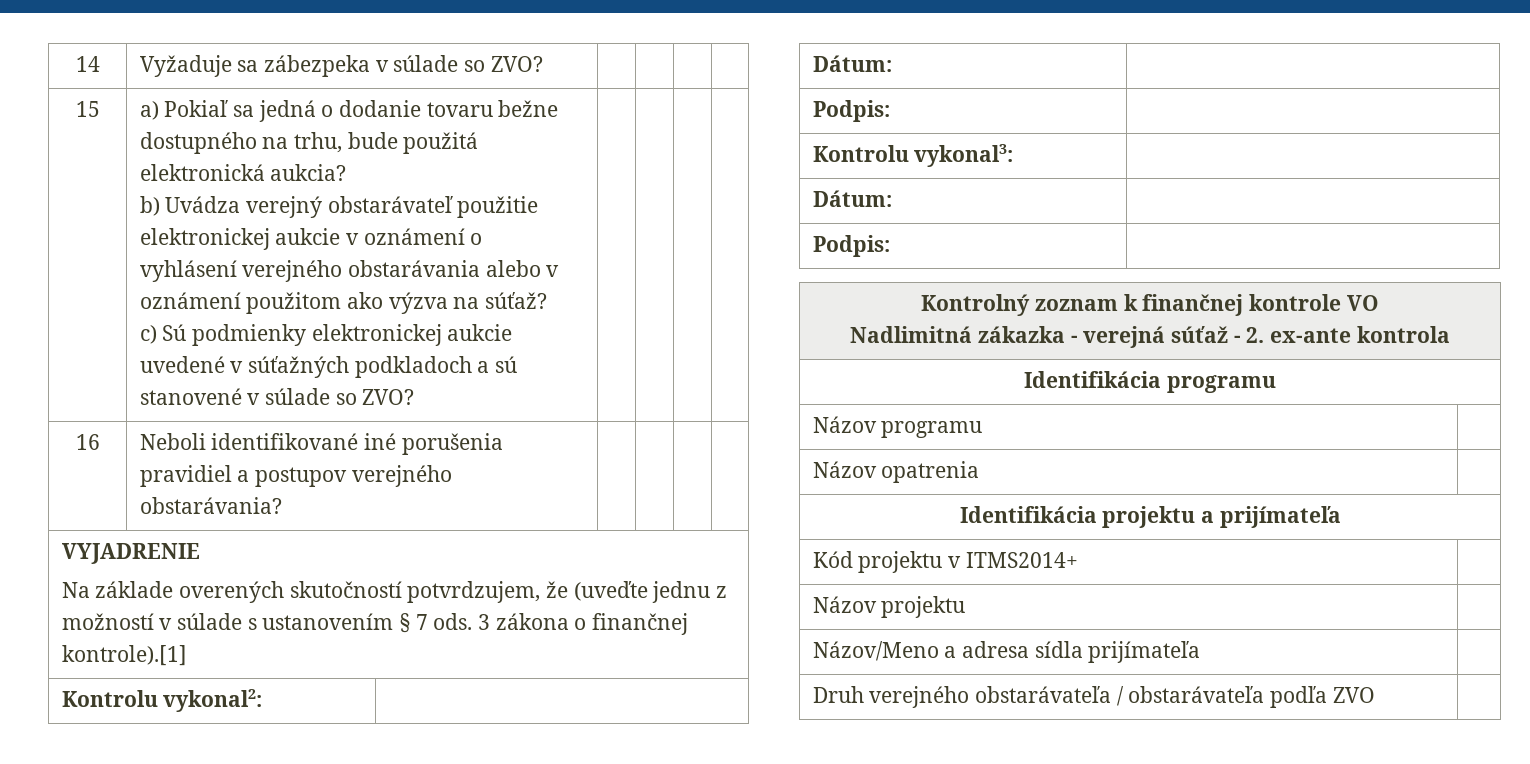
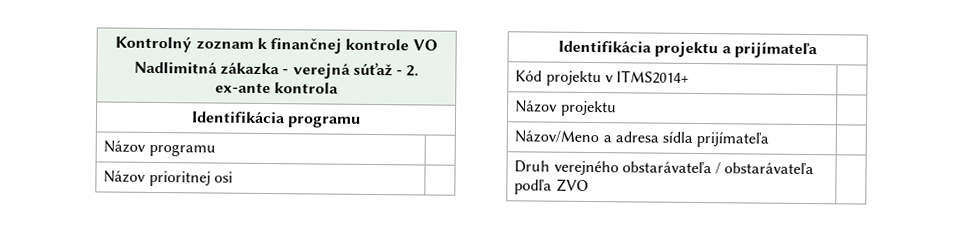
[75,56,100,72] [139,55,543,77] [75,101,100,117] [139,100,559,122] [139,132,479,154] [139,164,347,181] [139,196,539,218] [139,228,483,250] [139,260,560,282] [139,292,548,314] [139,324,513,346] [139,356,518,378] [139,388,415,405] [75,434,100,450] [139,433,503,455] [139,465,452,487] [139,497,282,514] [61,543,200,564] [61,581,728,603] [61,613,689,635] [61,645,187,666] [61,689,263,712] [812,55,892,72] [812,100,890,122] [812,144,1014,167] [812,190,892,207] [812,235,890,257] 14 | Vyžaduje sa zábezpeka v súlade so ZVO? | | | | // 15 | a) Pokiaľ sa jedná o dodanie tovaru bežne dostupného na trhu, bude použitá elektronická aukcia? // b) Uvádza verejný obstarávateľ použitie elektronickej aukcie v oznámení o vyhlásení verejného obstarávania alebo v oznámení použitom ako výzva na súťaž? // c) Sú podmienky elektronickej aukcie uvedené v súťažných podkladoch a sú stanovené v súlade so ZVO? | | | | // 16 | Neboli identifikované iné porušenia pravidiel a postupov verejného obstarávania? | | | | // VYJADRENIE // Na základe overených skutočností potvrdzujem, že (uveďte jednu z možností v súlade s ustanovením § 7 ods. 3 zákona o finančnej kontrole).[1] // Kontrolu vykonal2: | // Dátum: | // Podpis: | // Kontrolu vykonal3: | // Dátum: | // Podpis: | // -> (115, 44) none
[881,461,980,483] opatrenia -> [148,170,233,187] prioritnej osi

